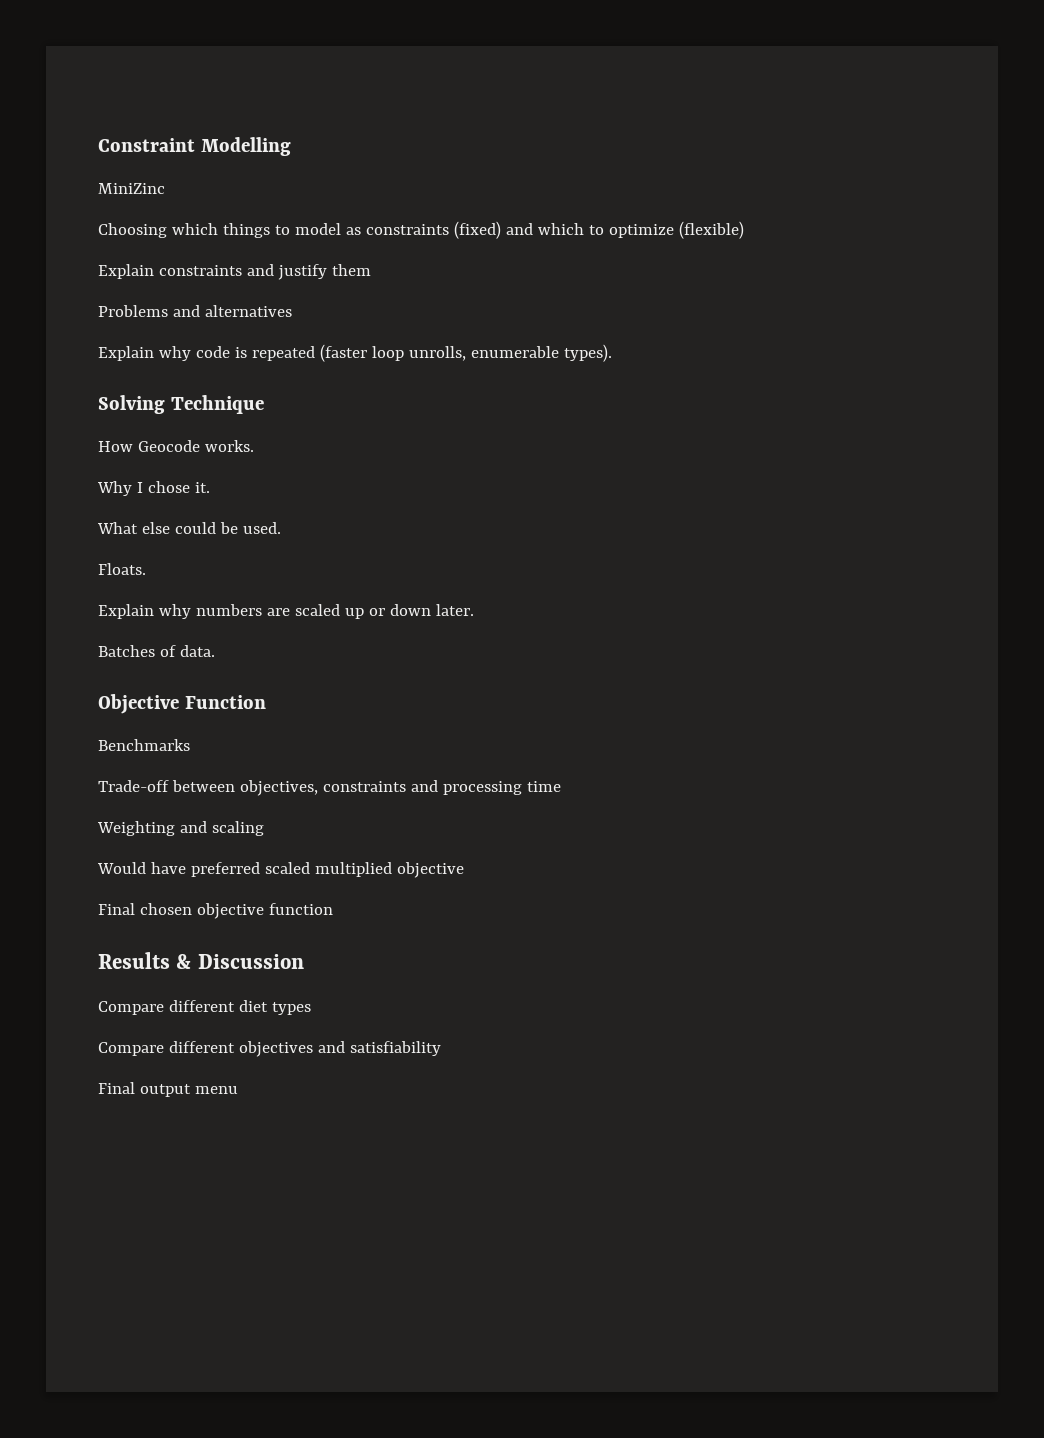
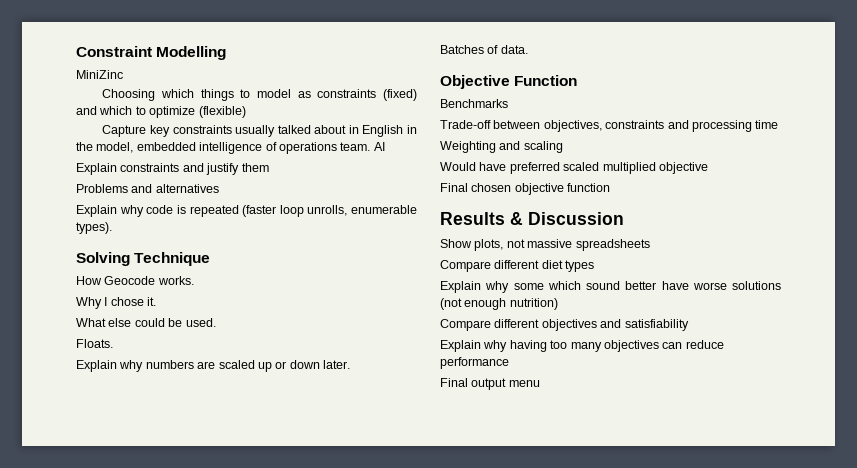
(744, 230) none -> [102,125,417,137] [76,142,385,154] // Capture key constraints usually talked about in English in the model, embedded intelligence of operations team. AI
(304, 961) none -> [440,239,650,251] // Show plots, not massive spreadsheets
(311, 1008) none -> [440,281,781,293] [440,298,558,310] // Explain why some which sound better have worse solutions (not enough nutrition)
(441, 1048) none -> [440,340,724,352] [440,357,509,369] // Explain why having too many objectives can reduce performance

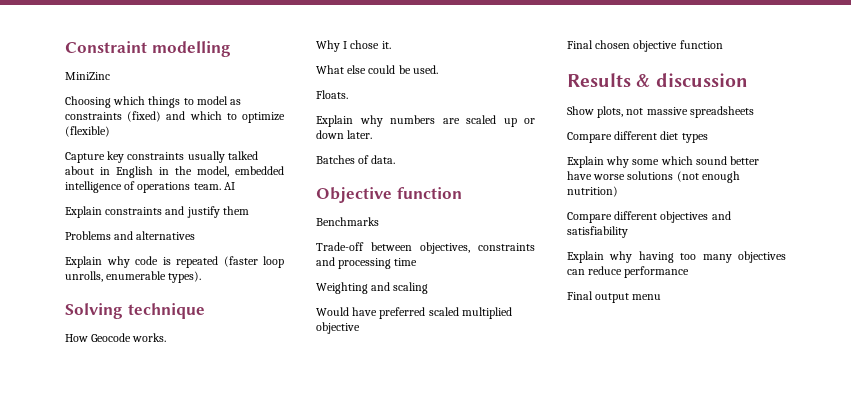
[156,46,227,60] Modelling -> [151,41,231,57] modelling
[134,252,211,266] Technique -> [127,303,205,319] technique
[514,75,578,86] Function -> [396,187,462,199] function
[528,212,624,225] Discussion -> [655,73,748,87] discussion

